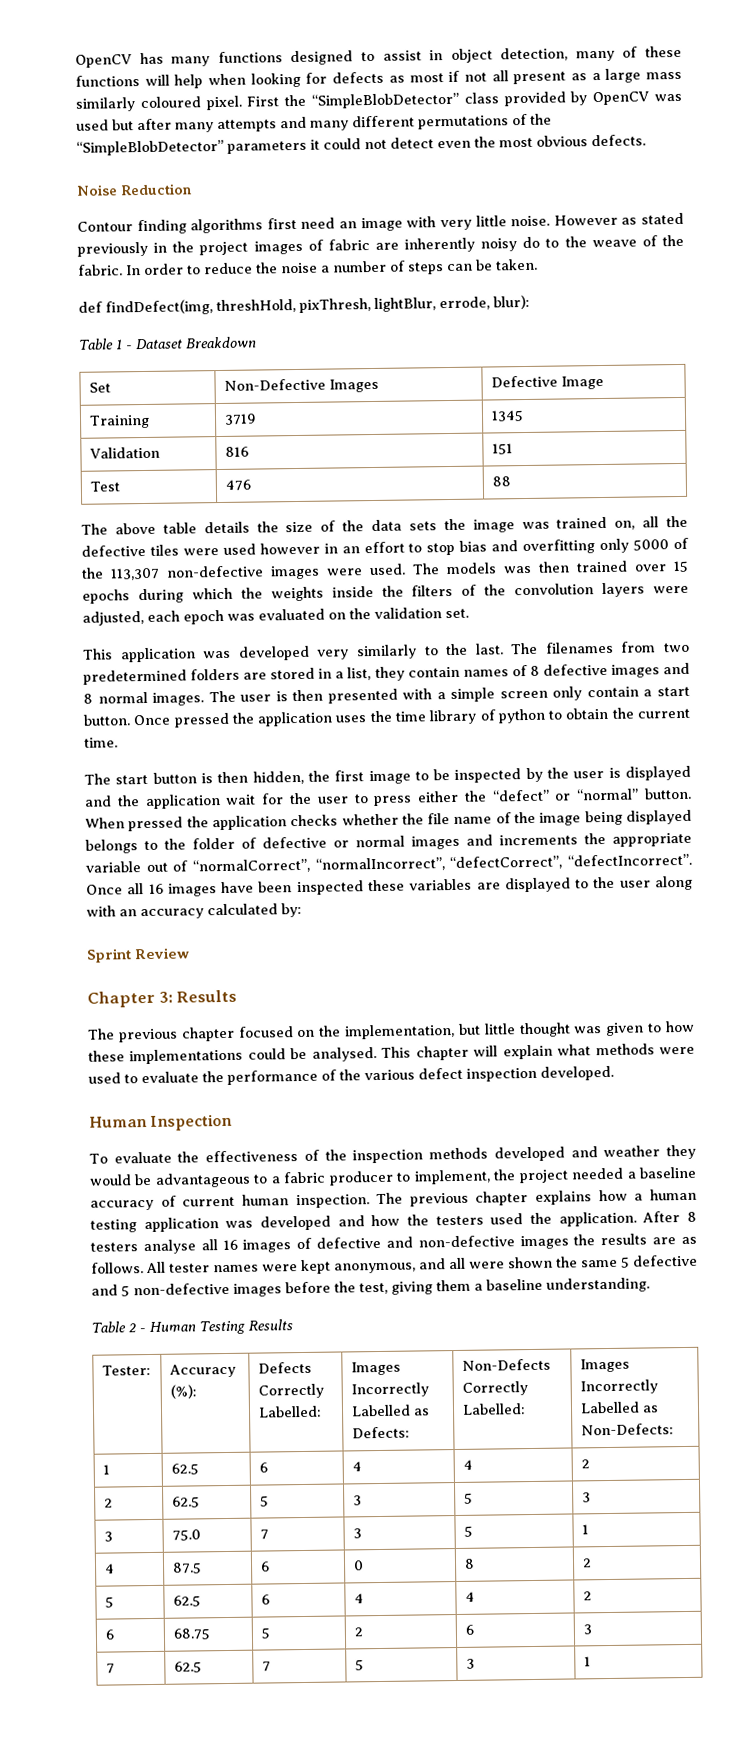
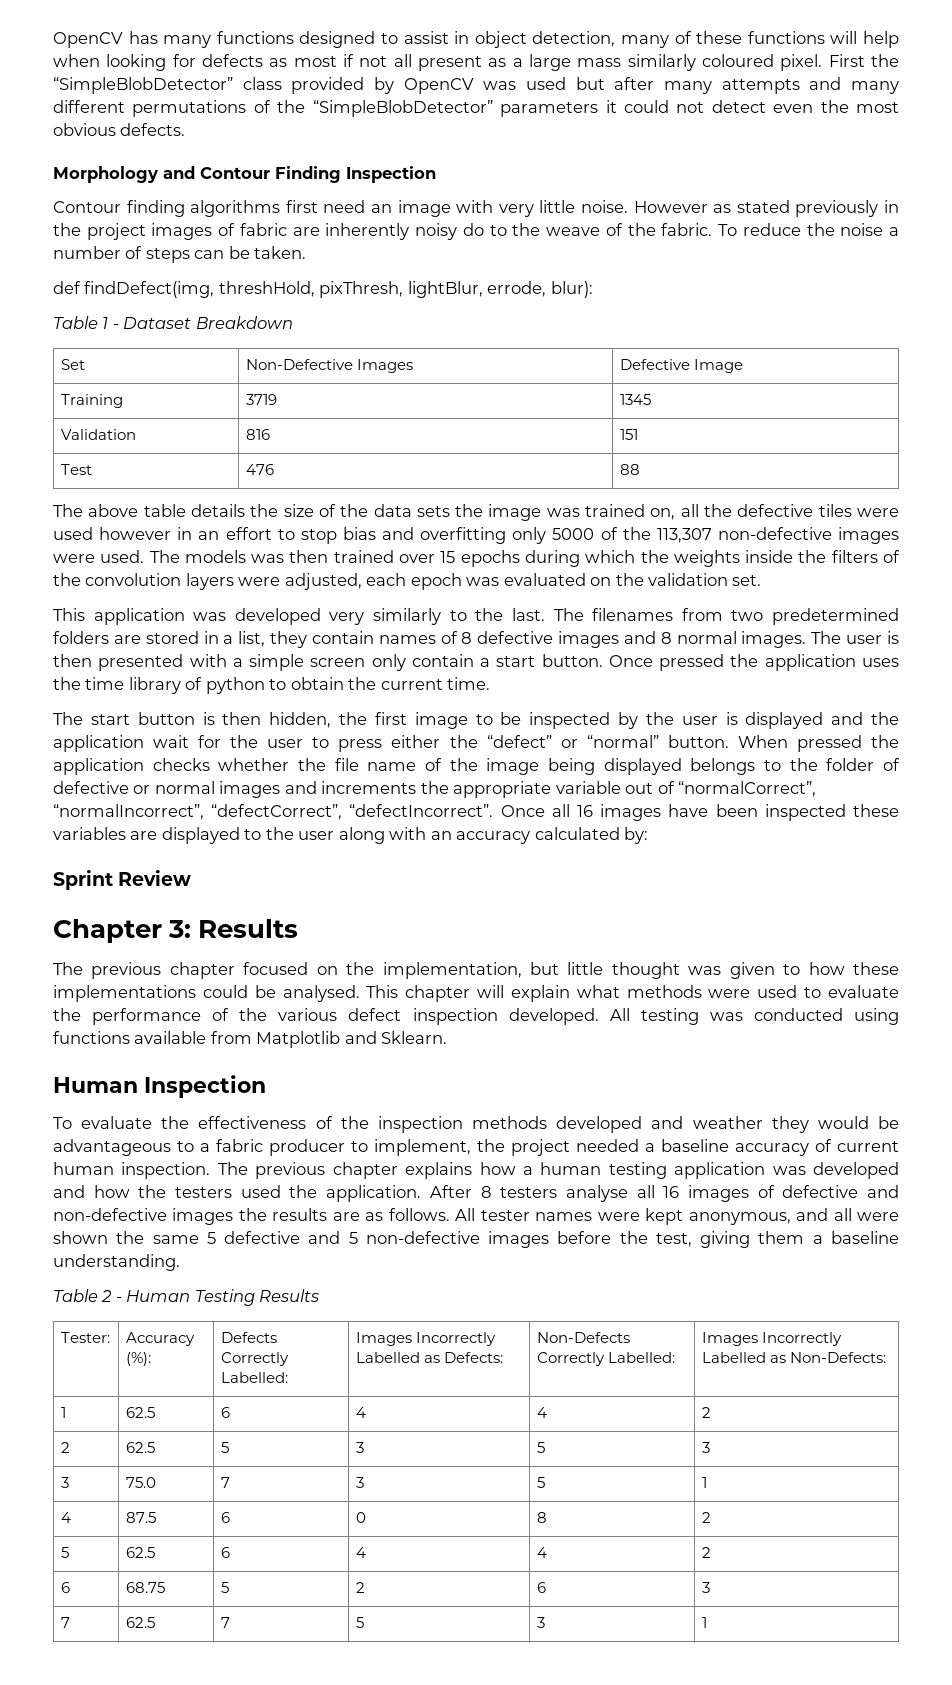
[76,183,192,196] Noise Reduction -> [53,166,436,183] Morphology and Contour Finding Inspection
[125,263,201,276] In order to -> [718,224,738,236] To
(614, 1073) none -> [609,1008,900,1025] [53,1031,448,1048] All testing was conducted using functions available from Matplotlib and Sklearn.

